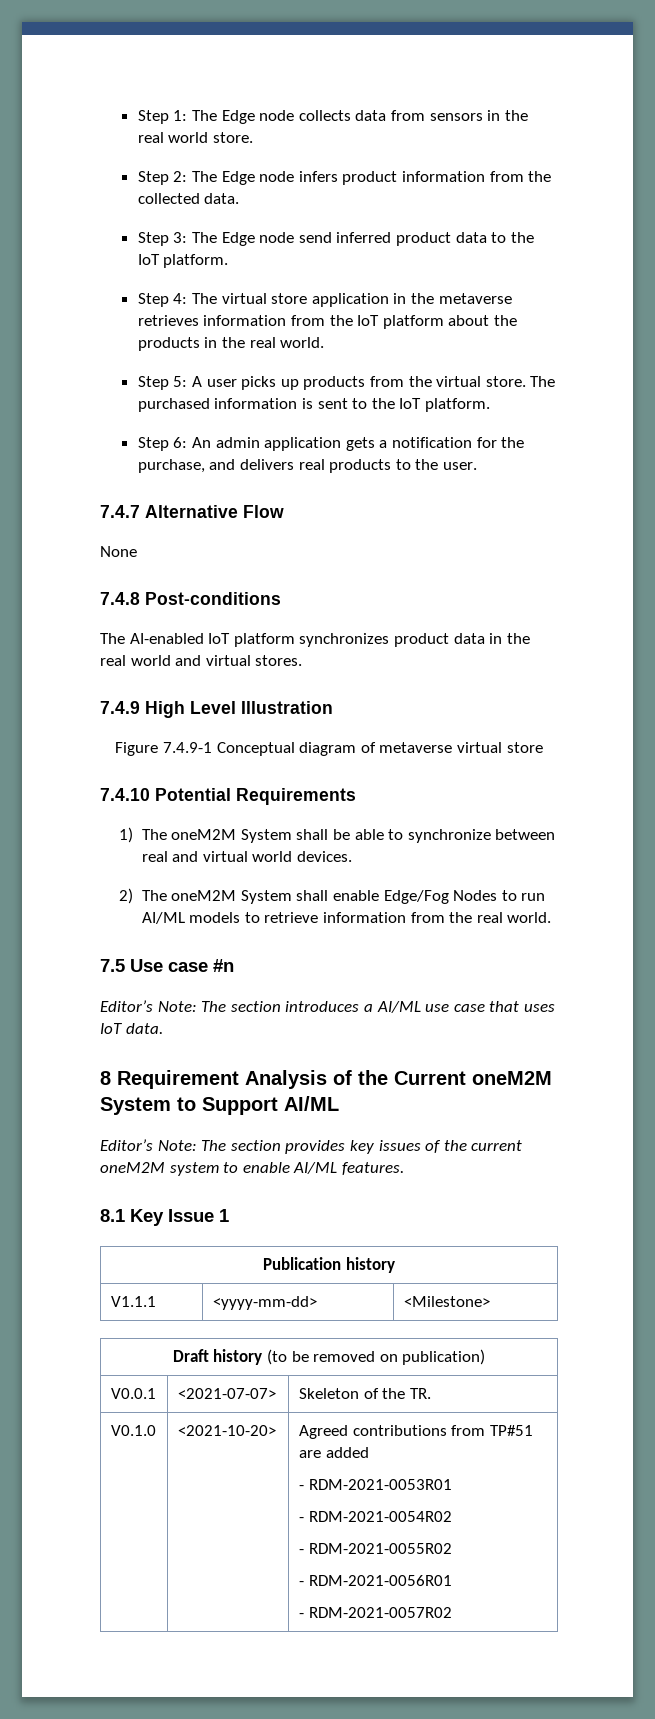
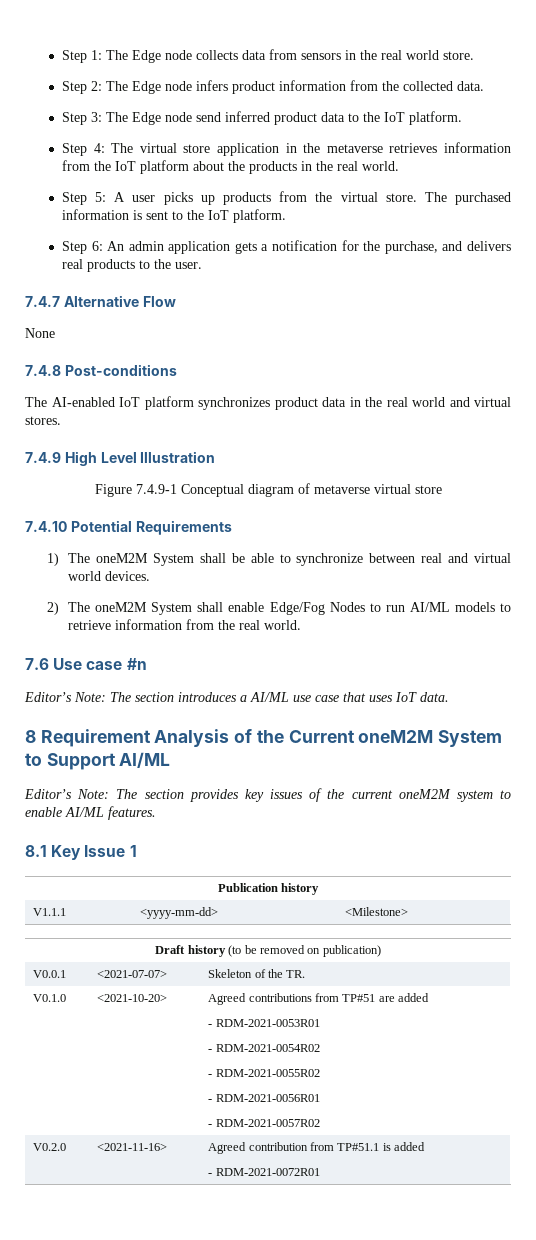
[100,959,125,972] 7.5 -> [25,658,49,670] 7.6
(452, 1612) none -> [33,1143,67,1151] [97,1143,168,1151] [208,1142,426,1154] [208,1168,320,1176] // V0.2.0 | <2021-11-16> | Agreed contribution from TP#51.1 is added // - RDM-2021-0072R01

